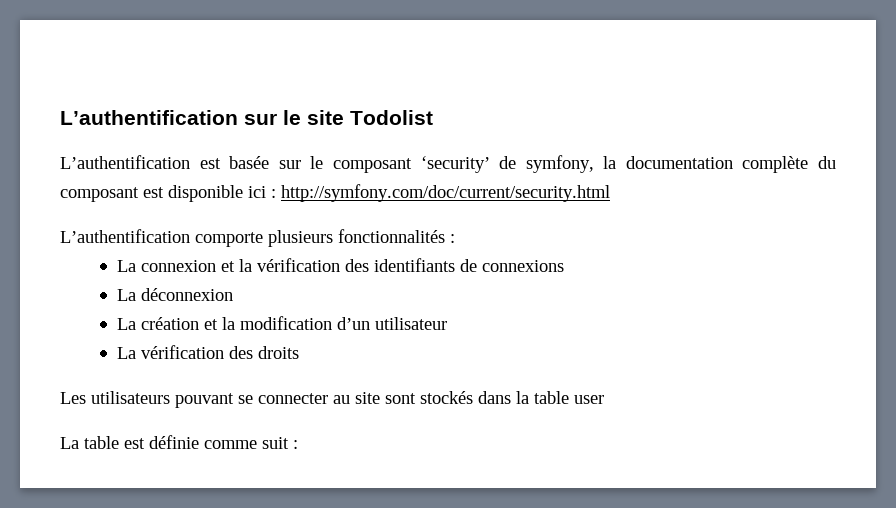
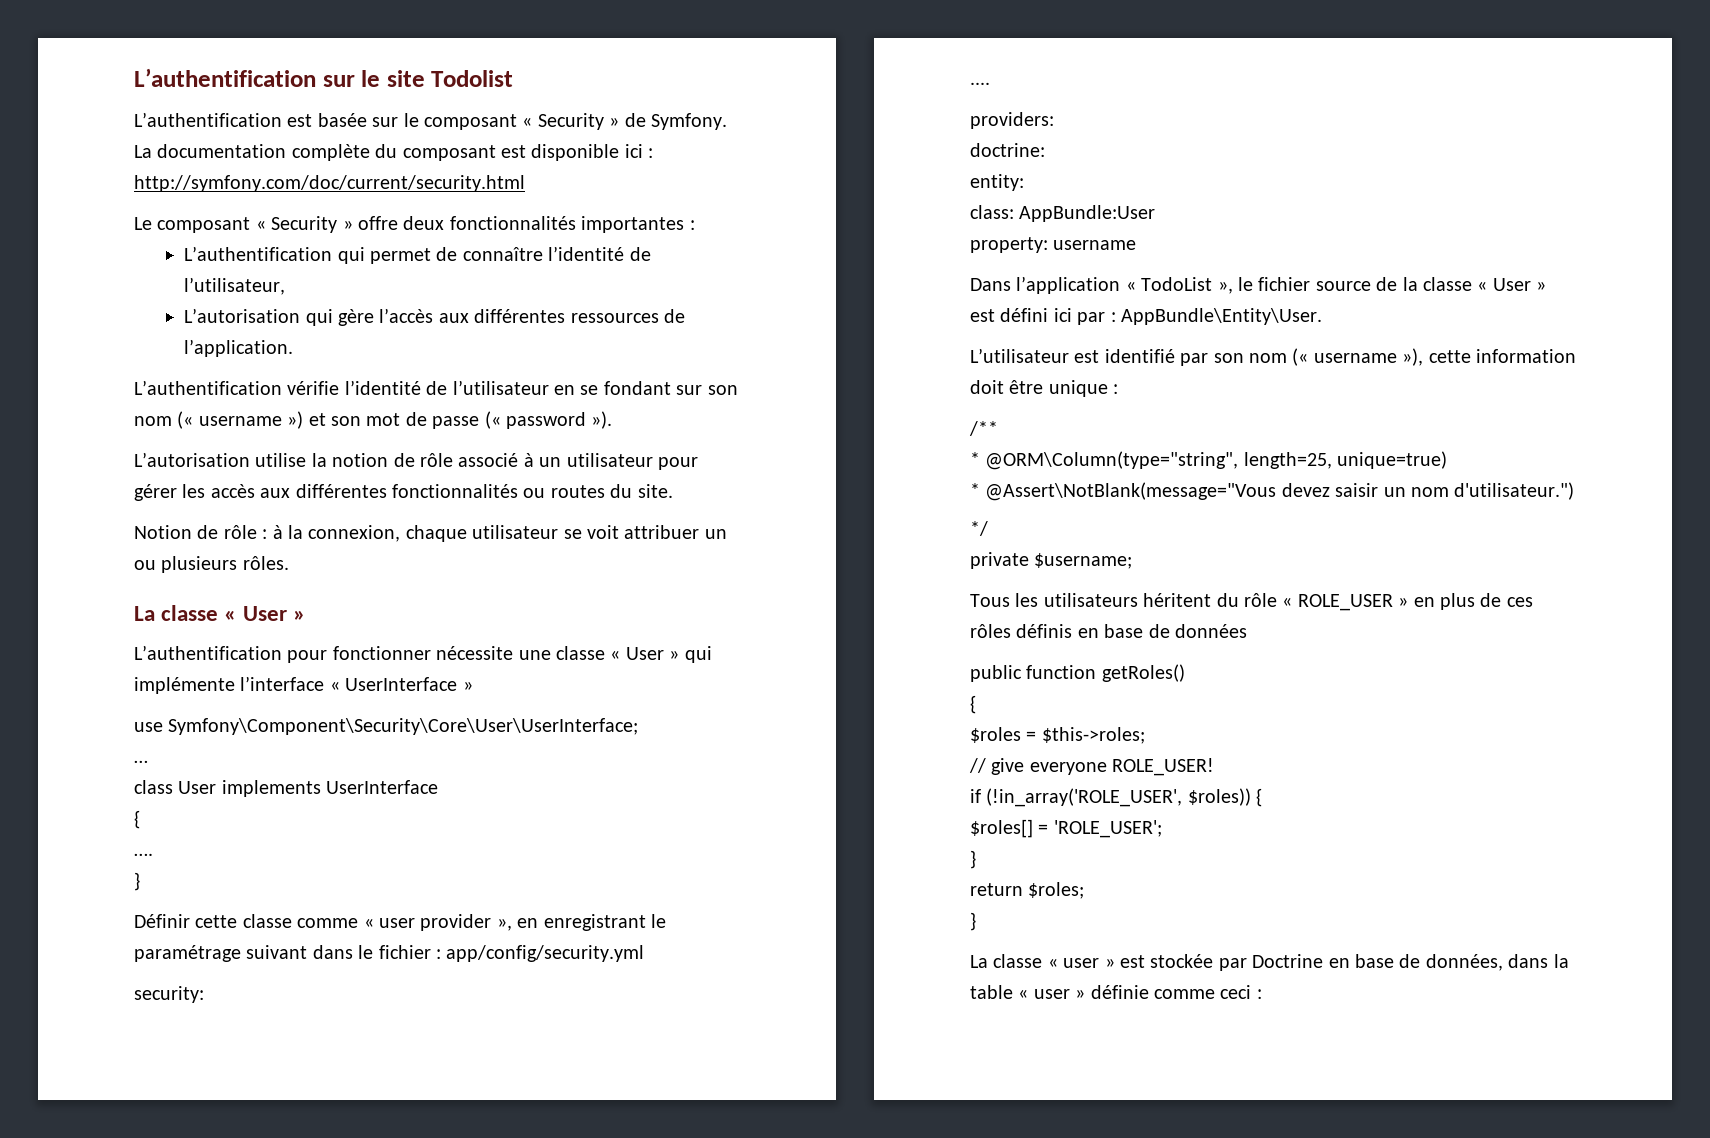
[420,155,617,173] ‘security’ de symfony, la -> [522,113,727,130] [134,145,152,158] « Security » de Symfony. La
[60,229,455,247] [117,258,565,272] [117,288,234,301] [117,316,448,330] [117,345,300,359] [60,391,473,408] L’authentification comporte plusieurs fonctionnalités : // La connexion et la vérification des identifiants de connexions // La déconnexion // La création et la modification d’un utilisateur // La vérification des droits // Les utilisateurs pouvant se connecter au site sont stockés -> [134,216,695,233] [184,246,651,264] [184,277,286,295] [184,308,685,326] [184,339,294,357] [134,380,738,395] [134,411,613,429] [134,452,698,470] [134,484,673,501] [134,525,727,542] [134,556,289,573] [134,605,305,621] [134,645,712,663] [134,676,473,694] [134,718,639,735] [134,760,148,763] [134,780,439,797] [134,810,140,829] [134,853,153,856] [134,872,140,891] [134,914,666,931] [134,945,645,962] [134,986,204,1003] [970,82,990,85] [970,112,1054,129] [970,143,1045,157] [970,174,1024,191] [970,205,1156,222] [970,237,1137,253] [970,276,1547,294] [970,308,1322,325] [970,348,1576,366] [970,380,1119,397] [969,421,998,436] [970,451,1448,470] [970,482,1575,501] [970,521,988,536] [970,552,1133,569] [970,593,1533,611] [970,624,1247,638] [970,664,1185,682] [970,695,976,714] [970,727,1145,744] [969,758,1215,776] [970,788,1263,807] [970,819,1162,838] [970,850,976,869] [970,882,1085,899] [970,912,976,931] [970,954,1503,971] Le composant « Security » offre deux fonctionnalités importantes : // L’authentification qui permet de connaître l’identité de l’utilisateur, // L’autorisation qui gère l’accès aux différentes ressources de l’application. // L’authentification vérifie l’identité de l’utilisateur en se fondant sur son nom (« username ») et son mot de passe (« password »). // L’autorisation utilise la notion de rôle associé à un utilisateur pour gérer les accès aux différentes fonctionnalités ou routes du site. // Notion de rôle : à la connexion, chaque utilisateur se voit attribuer un ou plusieurs rôles. // La classe « User » // L’authentification pour fonctionner nécessite une classe « User » qui implémente l’interface « UserInterface » // use Symfony\Component\Security\Core\User\UserInterface; // … // class User implements UserInterface // { // …. // } // Définir cette classe comme « user provider », en enregistrant le paramétrage suivant dans le fichier : app/config/security.yml // security: // .... // providers: // doctrine: // entity: // class: AppBundle:User // property: username // Dans l’application « TodoList », le fichier source de la classe « User » est défini ici par : AppBundle\Entity\User. // L’utilisateur est identifié par son nom (« username »), cette information doit être unique : // /** // * @ORM\Column(type="string", length=25, unique=true) // * @Assert\NotBlank(message="Vous devez saisir un nom d'utilisateur.") // */ // private $username; // Tous les utilisateurs héritent du rôle « ROLE_USER » en plus de ces rôles définis en base de données // public function getRoles() // { // $roles = $this->roles; // // give everyone ROLE_USER! // if (!in_array('ROLE_USER', $roles)) { // $roles[] = 'ROLE_USER'; // } // return $roles; // } // La classe « user » est stockée par Doctrine en base de données,
[574,395,604,404] [60,436,145,449] user // La table est -> [1018,989,1086,999] « user »
[262,437,289,449] suit -> [1220,985,1252,999] ceci

